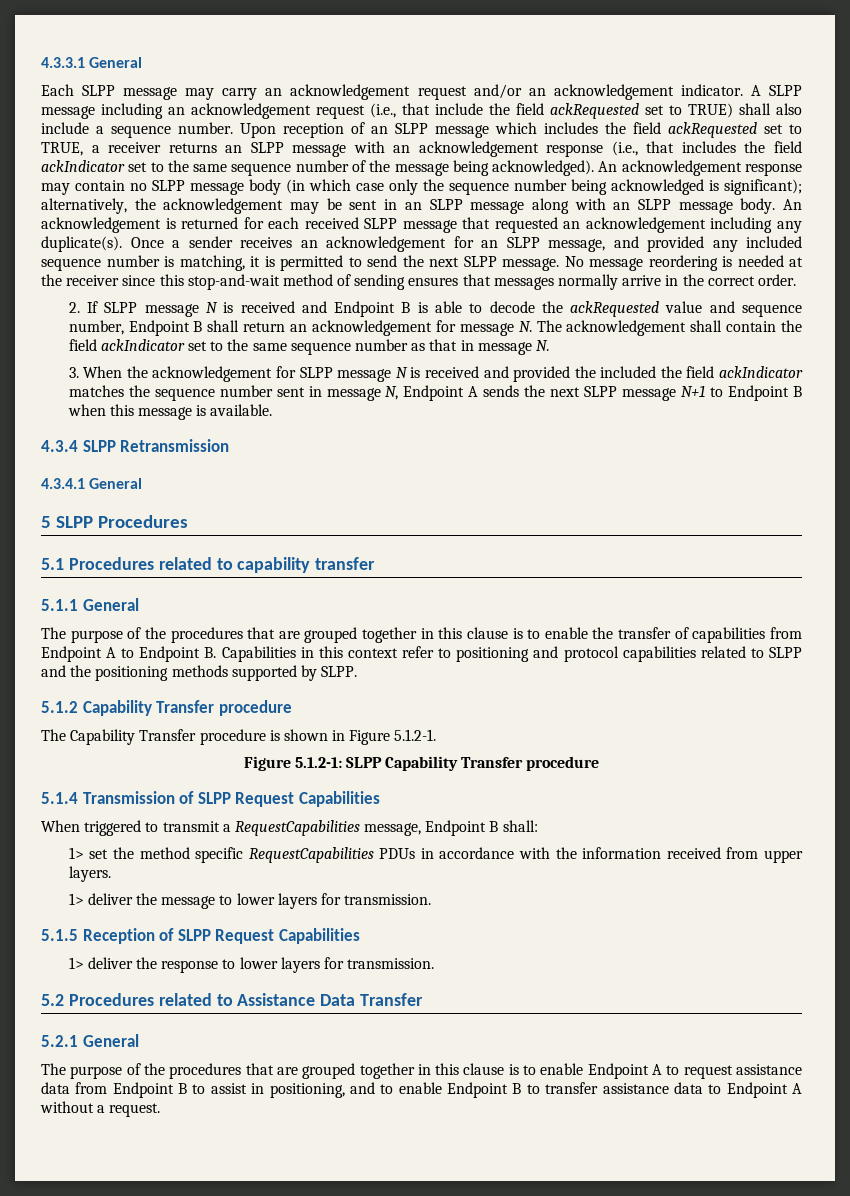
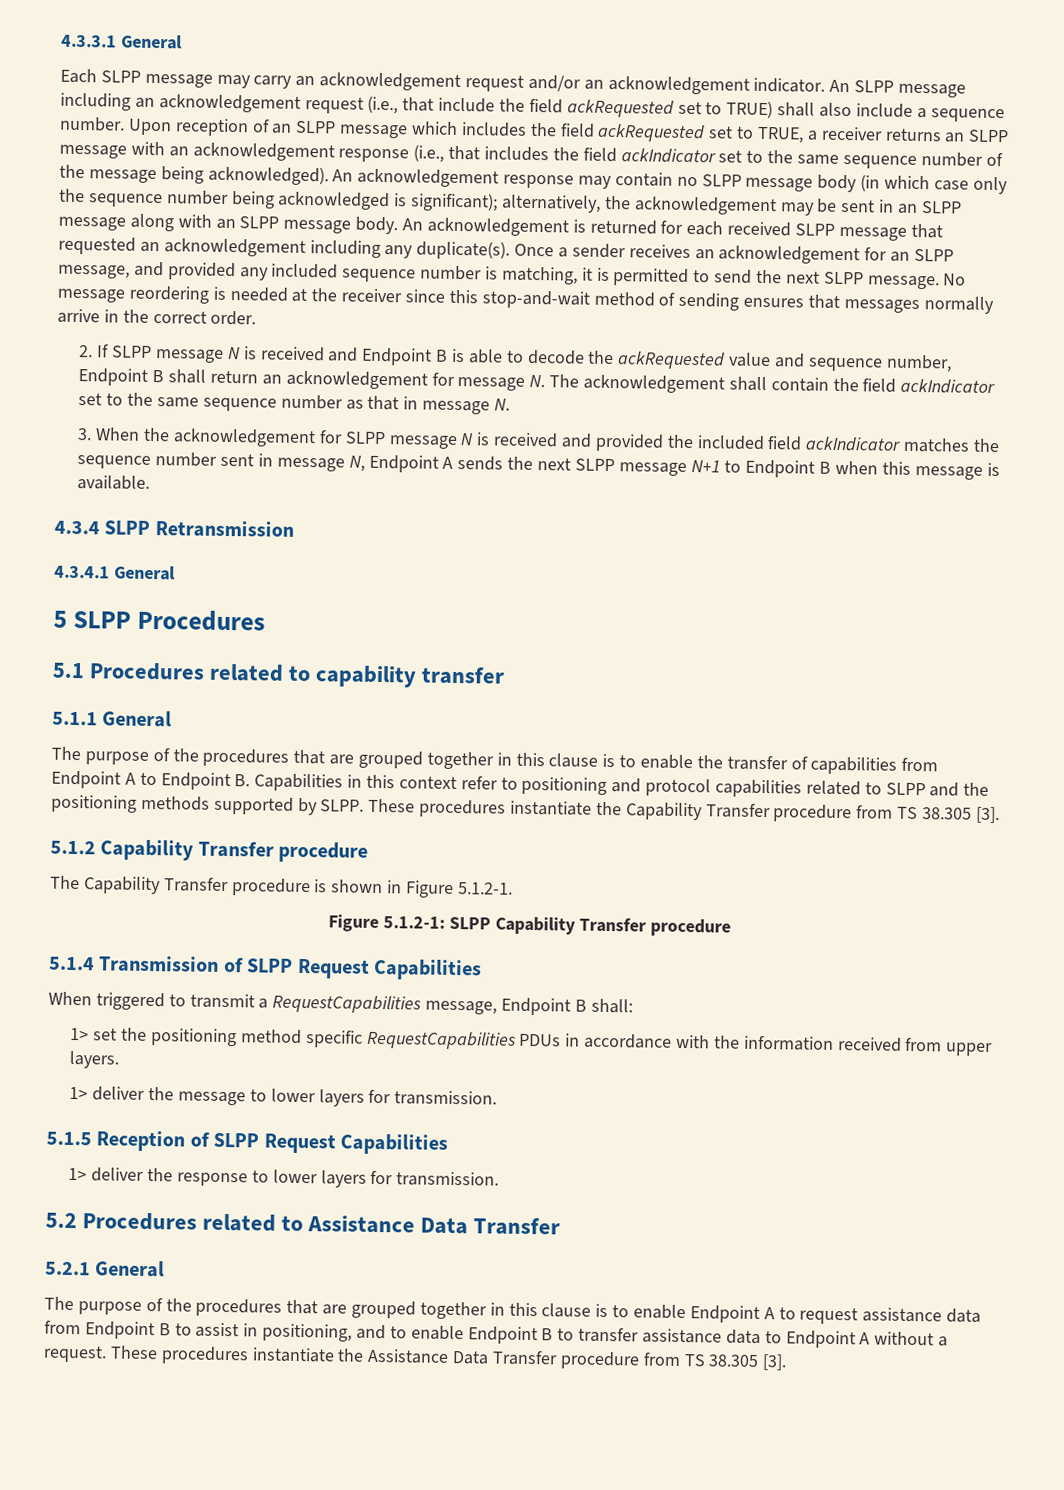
[750,85,761,96] A -> [829,79,851,93] An
[660,366,682,378] the -> (765, 443) none
(358, 671) none -> [368,798,1000,824] These procedures instantiate the Capability Transfer procedure from TS 38.305 [3].
(134, 853) none -> [150,1028,237,1047] positioning
(161, 1110) none -> [109,1345,788,1371] These procedures instantiate the Assistance Data Transfer procedure from TS 38.305 [3].

